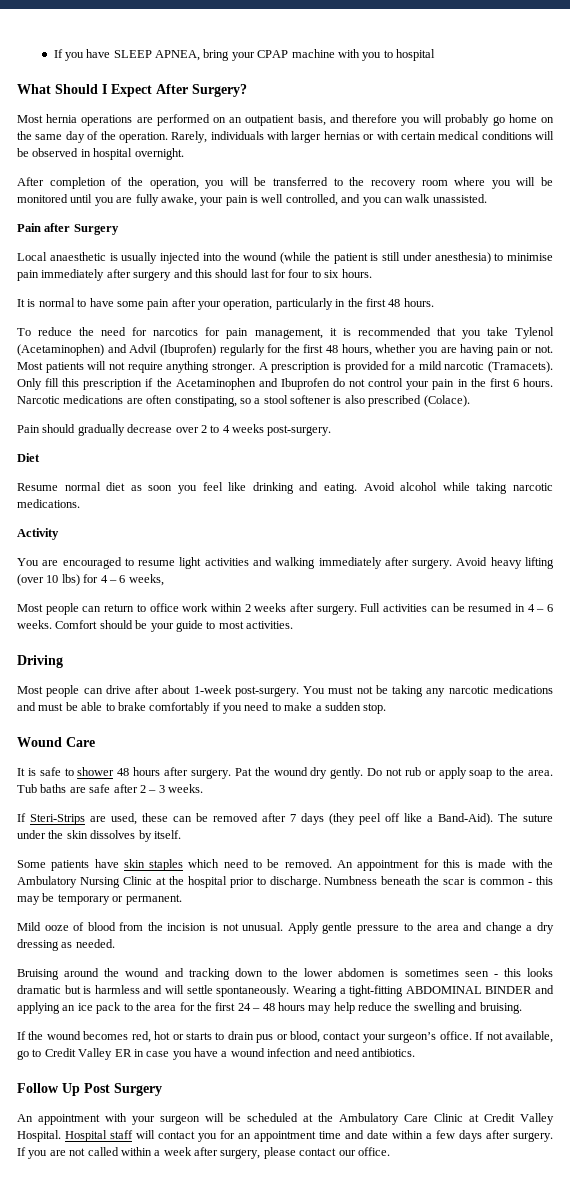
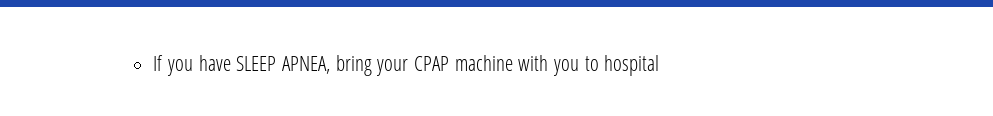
[17,84,247,97] [17,114,554,126] [17,131,554,143] [17,148,184,160] [17,177,553,189] [17,194,487,206] [17,223,119,235] [17,252,553,264] [17,269,372,281] [17,298,434,310] [17,327,554,339] [17,344,553,356] [17,361,554,373] [17,378,553,390] [17,395,470,407] [17,424,332,436] [17,453,40,462] [17,482,554,494] [17,499,80,508] [17,528,59,540] [17,557,554,569] [17,574,164,586] [17,603,553,615] [17,620,293,632] [17,655,63,668] [17,685,553,697] [17,702,387,714] [17,737,95,747] [17,767,554,779] [17,784,203,793] [17,813,553,825] [17,830,181,842] [17,859,553,871] [17,876,553,888] [17,893,182,905] [17,922,554,934] [17,939,115,951] [17,968,553,980] [17,985,555,997] [17,1002,522,1014] [17,1031,554,1043] [17,1048,416,1060] [17,1083,162,1096] [17,1113,554,1125] [17,1130,553,1142] [17,1147,390,1159] // What Should I Expect After Surgery? // Most hernia operations are performed on an outpatient basis, and therefore you will probably go home on the same day of the operation. Rarely, individuals with larger hernias or with certain medical conditions will be observed in hospital overnight. // After completion of the operation, you will be transferred to the recovery room where you will be monitored until you are fully awake, your pain is well controlled, and you can walk unassisted. // Pain after Surgery // Local anaesthetic is usually injected into the wound (while the patient is still under anesthesia) to minimise pain immediately after surgery and this should last for four to six hours. // It is normal to have some pain after your operation, particularly in the first 48 hours. // To reduce the need for narcotics for pain management, it is recommended that you take Tylenol (Acetaminophen) and Advil (Ibuprofen) regularly for the first 48 hours, whether you are having pain or not. Most patients will not require anything stronger. A prescription is provided for a mild narcotic (Tramacets). Only fill this prescription if the Acetaminophen and Ibuprofen do not control your pain in the first 6 hours. Narcotic medications are often constipating, so a stool softener is also prescribed (Colace). // Pain should gradually decrease over 2 to 4 weeks post-surgery. // Diet // Resume normal diet as soon you feel like drinking and eating. Avoid alcohol while taking narcotic medications. // Activity // You are encouraged to resume light activities and walking immediately after surgery. Avoid heavy lifting (over 10 lbs) for 4 – 6 weeks, // Most people can return to office work within 2 weeks after surgery. Full activities can be resumed in 4 – 6 weeks. Comfort should be your guide to most activities. // Driving // Most people can drive after about 1-week post-surgery. You must not be taking any narcotic medications and must be able to brake comfortably if you need to make a sudden stop. // Wound Care // It is safe to shower 48 hours after surgery. Pat the wound dry gently. Do not rub or apply soap to the area. Tub baths are safe after 2 – 3 weeks. // If Steri-Strips are used, these can be removed after 7 days (they peel off like a Band-Aid). The suture under the skin dissolves by itself. // Some patients have skin staples which need to be removed. An appointment for this is made with the Ambulatory Nursing Clinic at the hospital prior to discharge. Numbness beneath the scar is common - this may be temporary or permanent. // Mild ooze of blood from the incision is not unusual. Apply gentle pressure to the area and change a dry dressing as needed. // Bruising around the wound and tracking down to the lower abdomen is sometimes seen - this looks dramatic but is harmless and will settle spontaneously. Wearing a tight-fitting ABDOMINAL BINDER and applying an ice pack to the area for the first 24 – 48 hours may help reduce the swelling and bruising. // If the wound becomes red, hot or starts to drain pus or blood, contact your surgeon’s office. If not available, go to Credit Valley ER in case you have a wound infection and need antibiotics. // Follow Up Post Surgery // An appointment with your surgeon will be scheduled at the Ambulatory Care Clinic at Credit Valley Hospital. Hospital staff will contact you for an appointment time and date within a few days after surgery. If you are not called within a week after surgery, please contact our office. -> (660, 65) none

